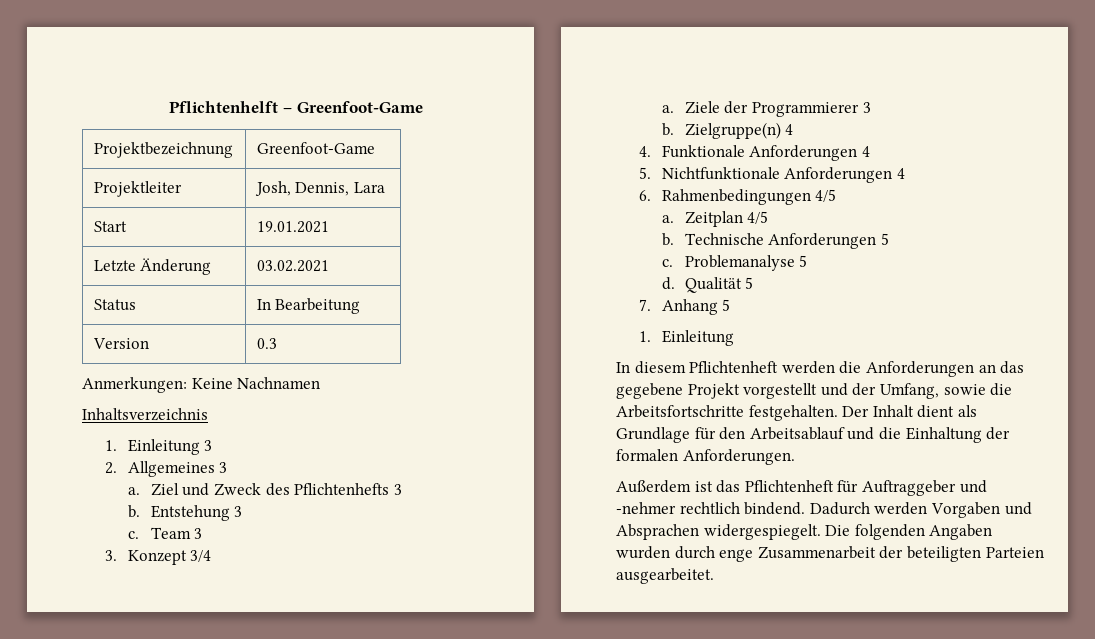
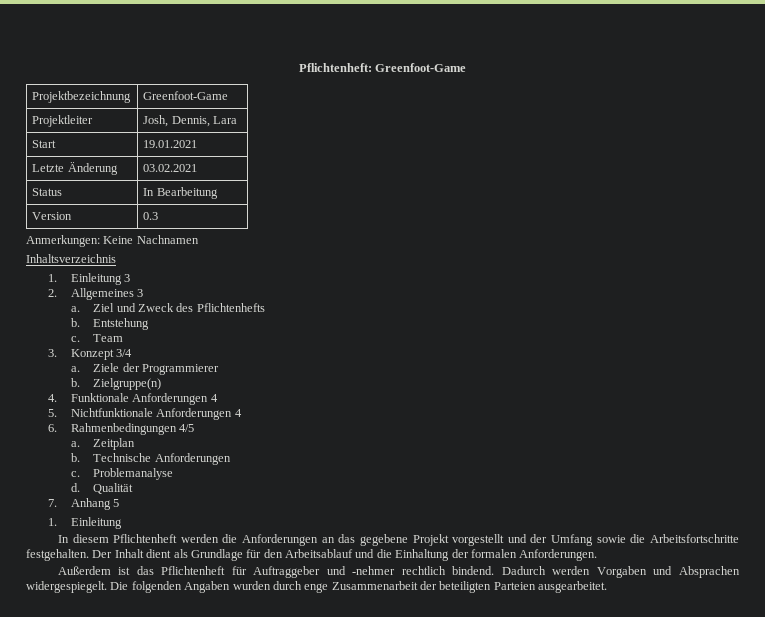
[169,101,292,113] Pflichtenhelft – -> [298,63,372,72] Pflichtenheft:
[393,484,402,495] 3 -> (265, 307) none
[234,506,243,517] 3 -> (150, 324) none
[194,528,203,539] 3 -> (124, 338) none
[862,102,871,113] 3 -> (220, 369) none
[785,124,794,135] 4 -> (162, 384) none
[747,211,769,224] 4/5 -> (136, 444) none
[880,233,889,245] 5 -> (231, 459) none
[799,255,808,267] 5 -> (174, 474) none
[745,277,754,289] 5 -> (134, 488) none
[879,383,939,399] Umfang, -> [551,534,594,546] Umfang

